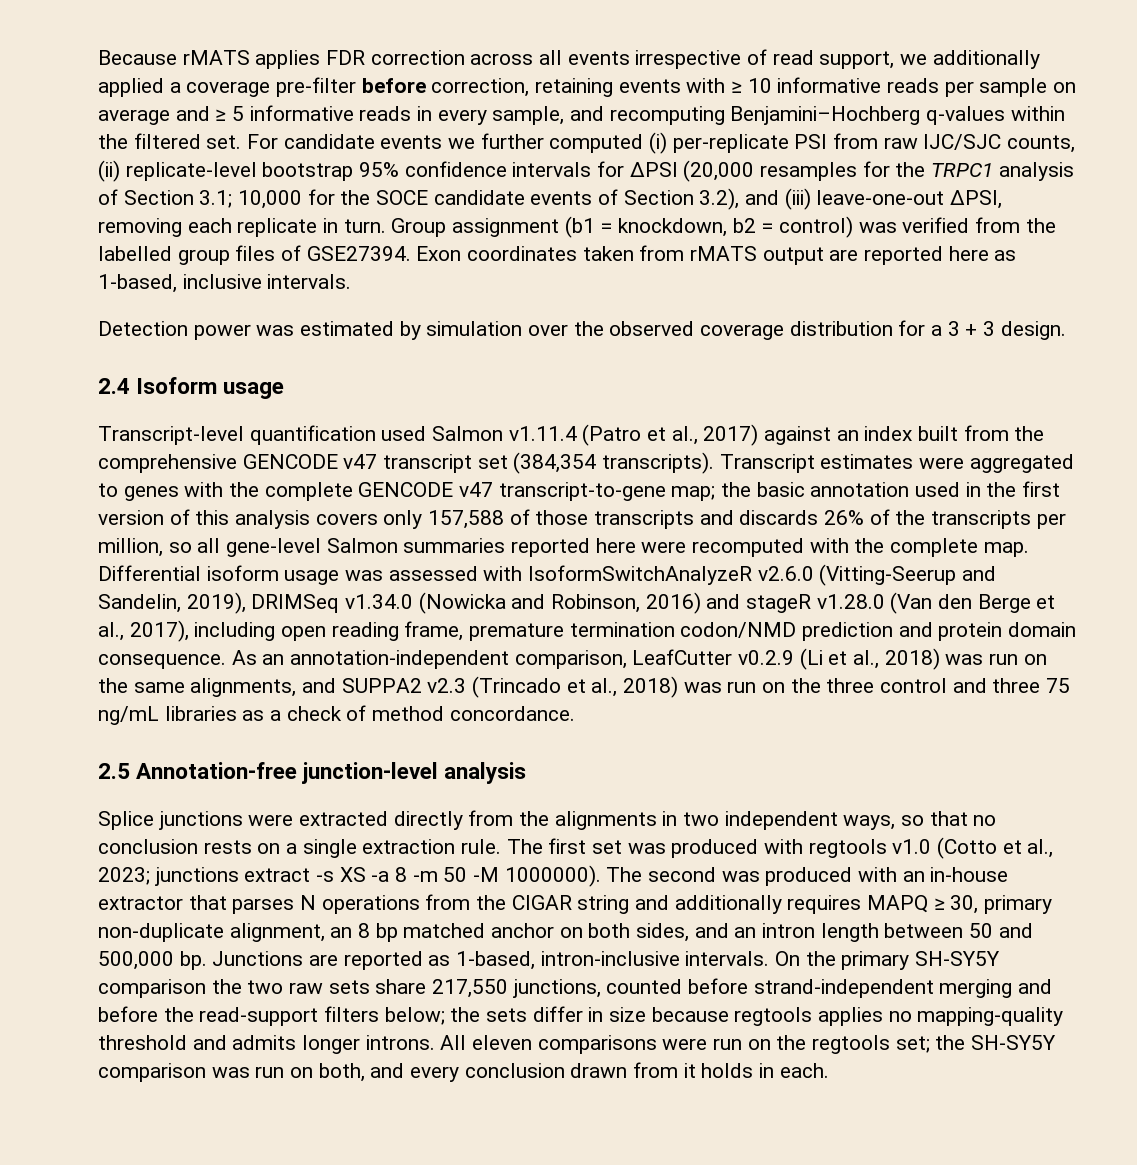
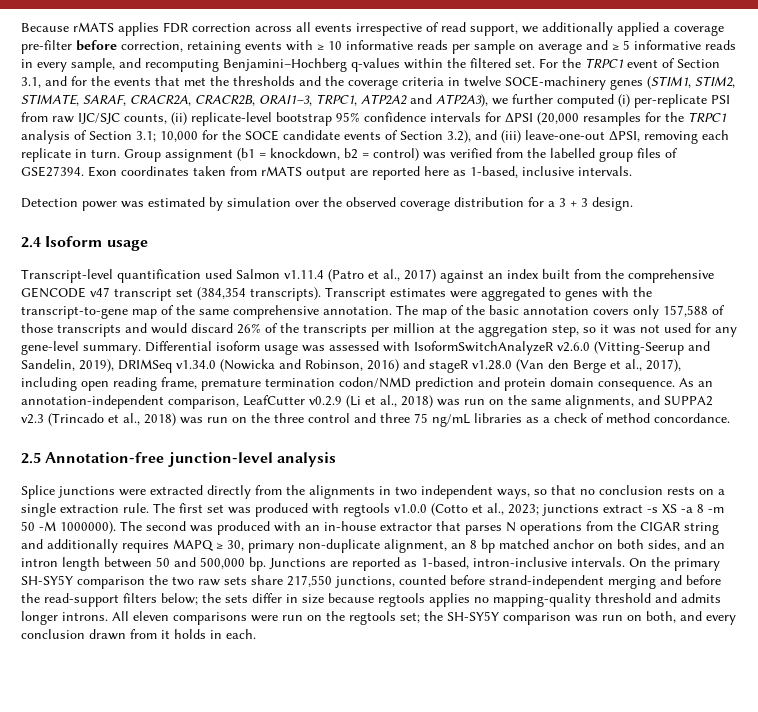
[283,134,443,149] candidate events -> [562,58,720,68] [21,76,735,90] [21,94,488,107] the TRPC1 event of Section 3.1, and for the events that met the thresholds and the coverage criteria in twelve SOCE-machinery genes (STIM1, STIM2, STIMATE, SARAF, CRACR2A, CRACR2B, ORAI1–3, TRPC1, ATP2A2 and ATP2A3),
[264,481,1061,501] [98,509,311,529] complete GENCODE v47 transcript-to-gene map; the basic annotation used in the first version of this analysis -> [21,305,589,319] transcript-to-gene map of the same comprehensive annotation. The map of the basic annotation
[739,510,819,525] discards -> [151,323,233,334] would discard
[98,538,1029,557] million, so all gene-level Salmon summaries reported here were recomputed with the complete map. -> [393,323,737,337] [21,341,141,355] million at the aggregation step, so it was not used for any gene-level summary.
[892,839,932,854] v1.0 -> [394,504,427,513] v1.0.0

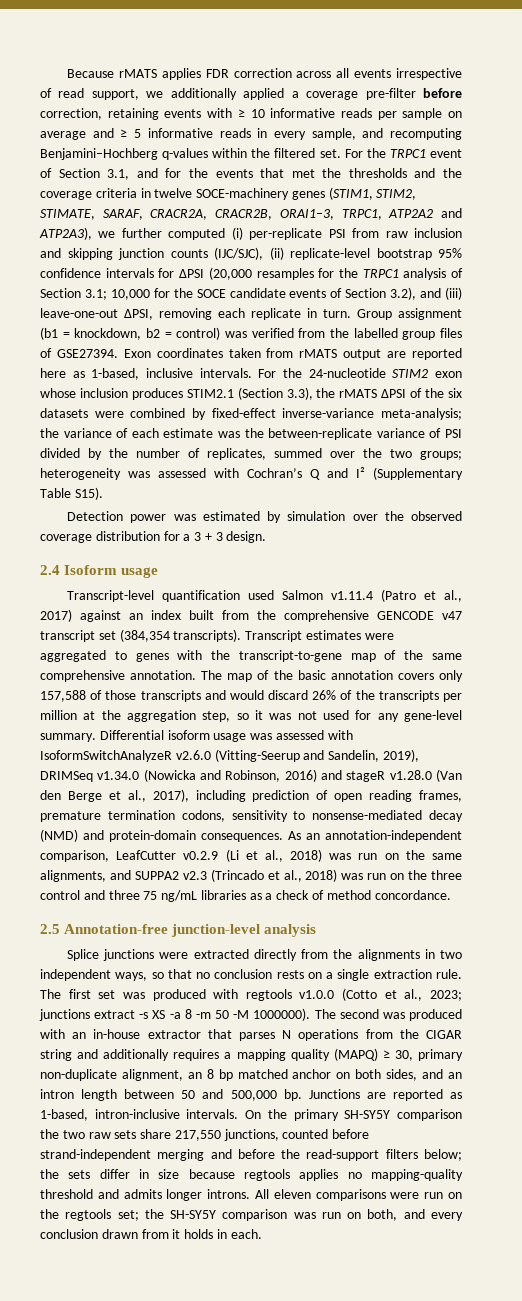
[78,113,167,124] IJC/SJC counts, -> [414,228,463,238] [40,247,263,260] inclusion and skipping junction counts (IJC/SJC),
(632, 171) none -> [258,368,463,378] [40,387,462,400] [40,408,462,420] [40,428,462,440] [40,448,462,460] [40,467,463,480] [40,487,103,500] For the 24-nucleotide STIM2 exon whose inclusion produces STIM2.1 (Section 3.3), the rMATS ΔPSI of the six datasets were combined by fixed-effect inverse-variance meta-analysis; the variance of each estimate was the between-replicate variance of PSI divided by the number of replicates, summed over the two groups; heterogeneity was assessed with Cochran’s Q and I² (Supplementary Table S15).
(77, 384) none -> [252,790,329,802] prediction of
[161,377,197,389] frame, -> [418,790,462,802] frames,
[339,377,675,391] codon/NMD prediction and protein domain consequence. -> [181,810,463,822] [40,829,283,842] codons, sensitivity to nonsense-mediated decay (NMD) and protein-domain consequences.
[173,539,214,551] MAPQ -> [224,1048,378,1061] a mapping quality (MAPQ)

